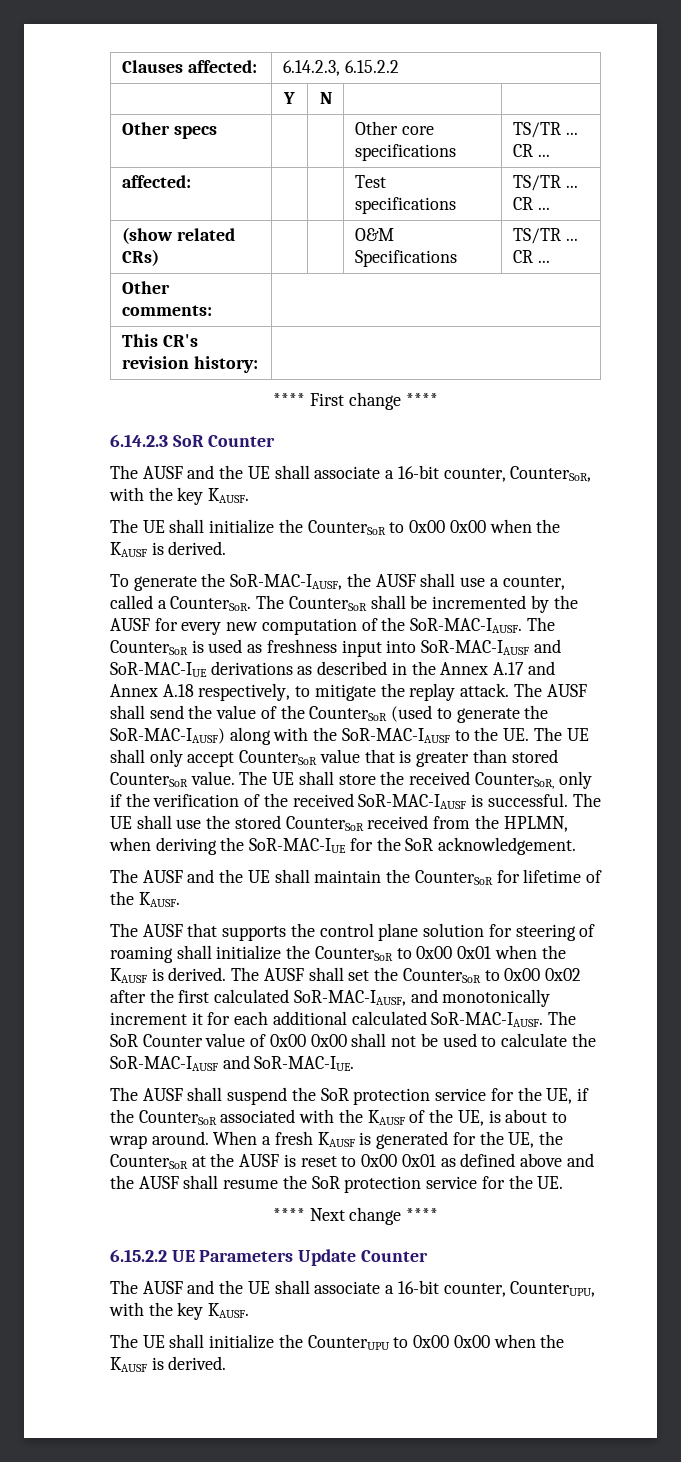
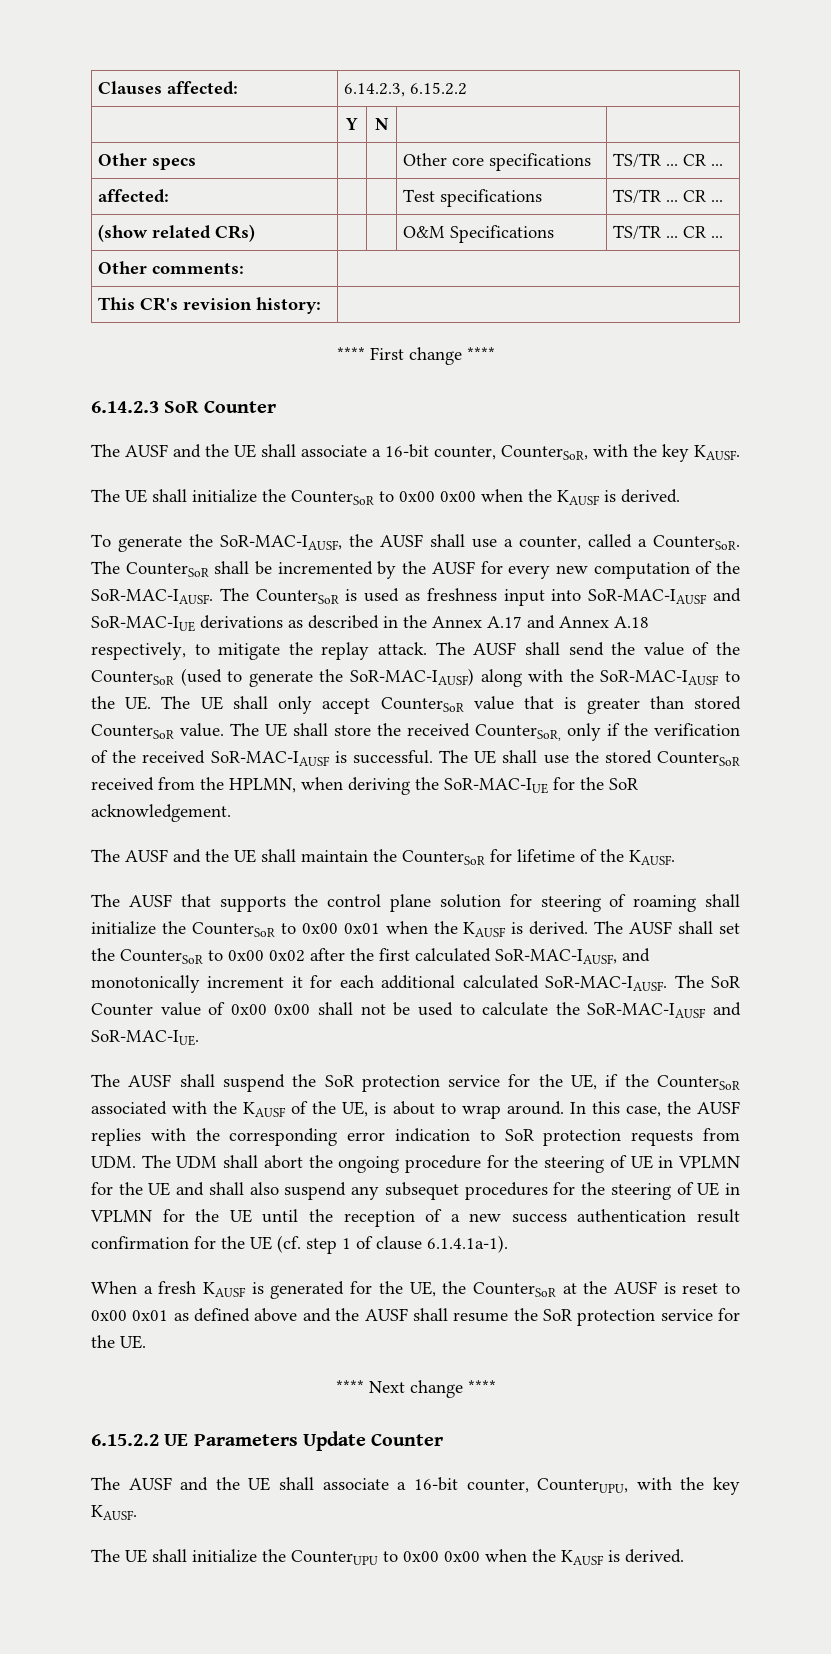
(209, 1138) none -> [569,1101,740,1117] [91,1128,740,1146] [91,1155,740,1173] [91,1182,741,1200] [90,1209,740,1227] [91,1235,508,1254] In this case, the AUSF replies with the corresponding error indication to SoR protection requests from UDM. The UDM shall abort the ongoing procedure for the steering of UE in VPLMN for the UE and shall also suspend any subsequet procedures for the steering of UE in VPLMN for the UE until the reception of a new success authentication result confirmation for the UE (cf. step 1 of clause 6.1.4.1a-1). //

